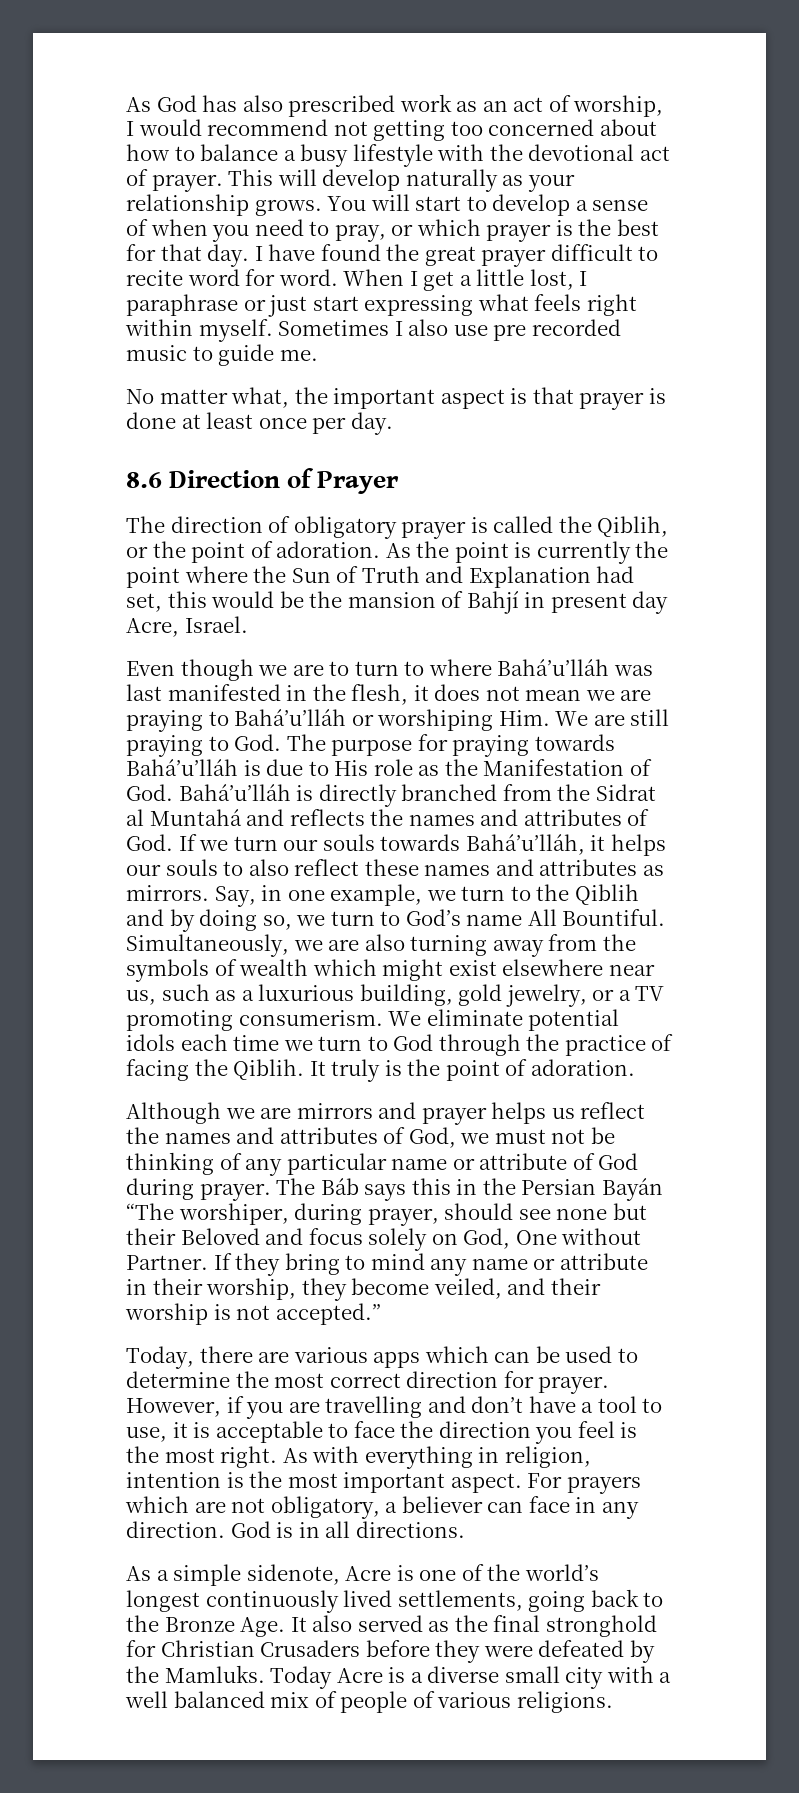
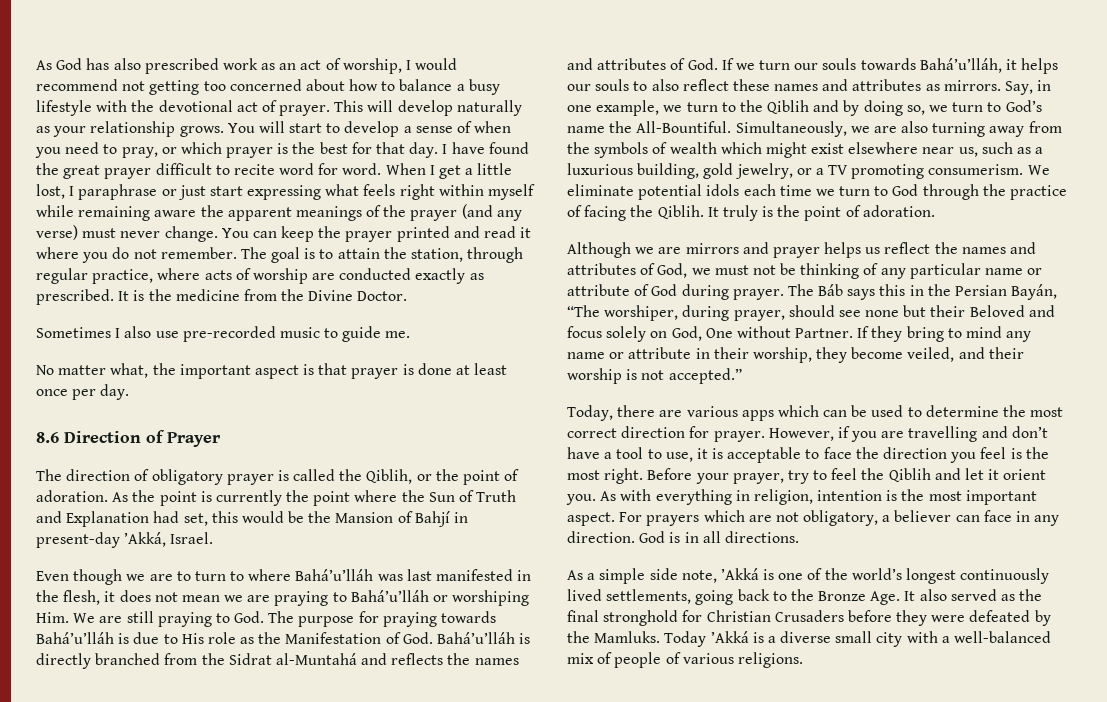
[198,319,273,342] myself. -> [488,184,536,200] [36,204,522,221] [36,225,532,242] [36,247,524,263] [36,268,484,284] [36,289,408,305] myself while remaining aware the apparent meanings of the prayer (and any verse) must never change. You can keep the prayer printed and read it where you do not remember. The goal is to attain the station, through regular practice, where acts of worship are conducted exactly as prescribed. It is the medicine from the Divine Doctor. //
[493,319,621,341] pre recorded -> [182,326,276,342] pre-recorded
[347,592,436,608] mansion -> [335,512,394,523] Mansion
[550,591,669,614] [126,618,179,637] present day Acre, -> [36,532,167,548] present-day ’Akká,
[126,809,242,826] al Muntahá -> [275,653,357,665] al-Muntahá
[527,909,666,926] All Bountiful. -> [609,121,732,133] the All-Bountiful.
[601,1178,663,1201] Bayán -> [1011,284,1058,300] Bayán,
(278, 1457) none -> [647,468,1047,484] [566,494,596,505] Before your prayer, try to feel the Qiblih and let it orient you.
[246,1564,392,1585] sidenote, Acre -> [649,568,759,583] side note, ’Akká
[336,1668,383,1683] Acre -> [710,631,749,643] ’Akká
[125,1691,265,1708] well balanced -> [954,631,1052,643] well-balanced

